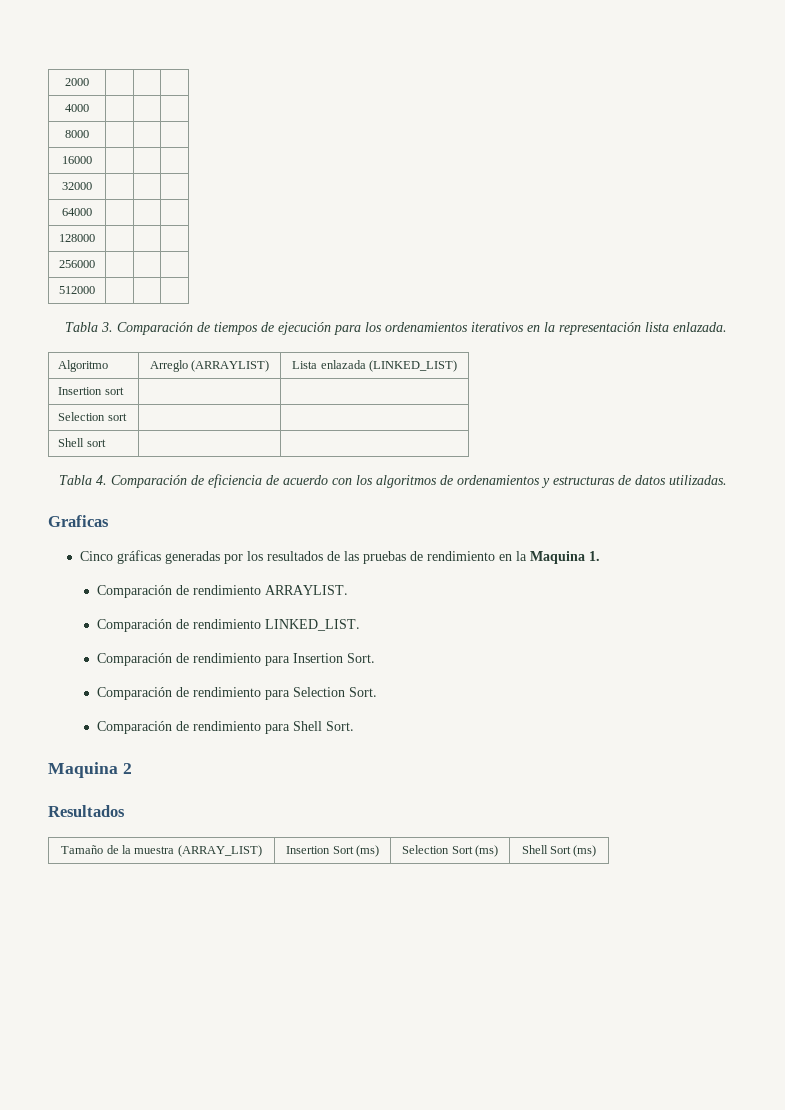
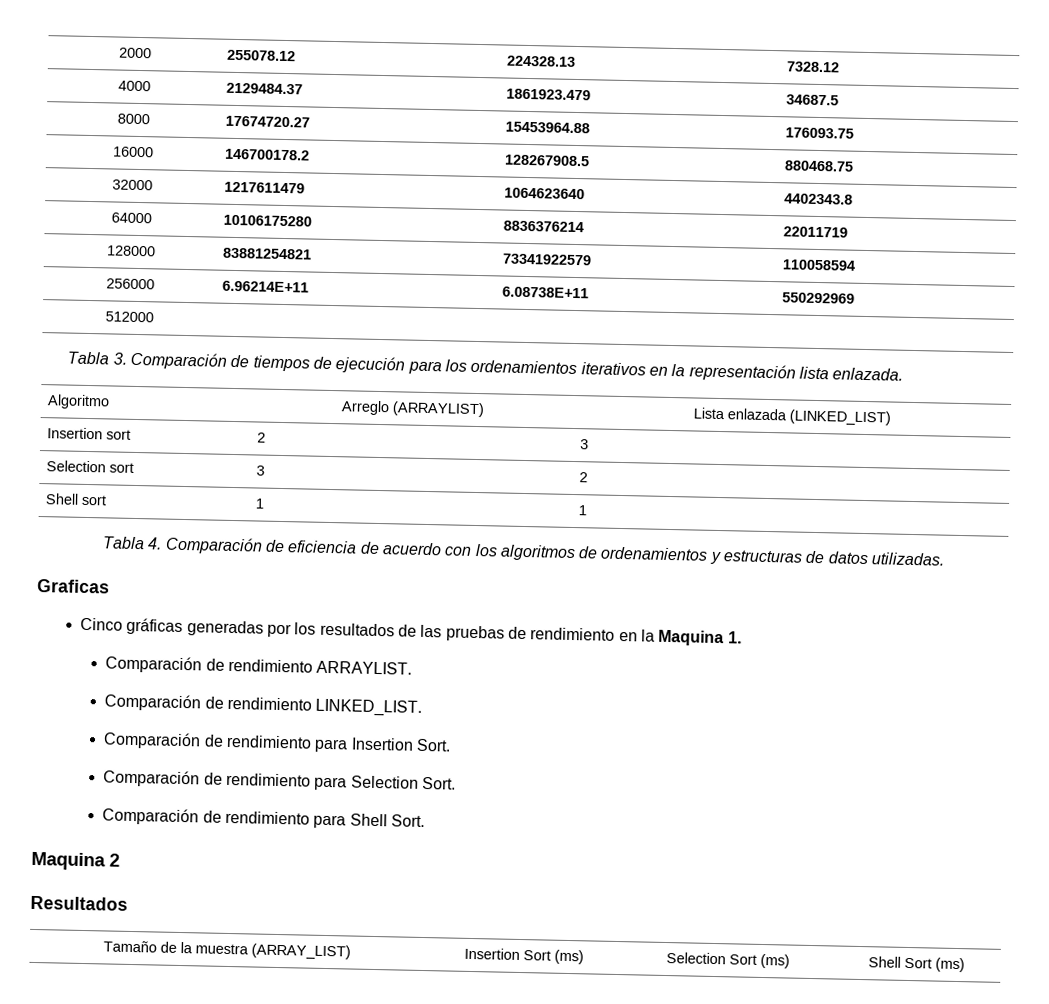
[65,104,89,112] [65,130,89,138] [62,156,92,164] [62,182,92,190] [62,208,92,216] [59,234,95,242] [59,260,95,268] | | // 4000 | | | // 8000 | | | // 16000 | | | // 32000 | | | // 64000 | | | // 128000 | | | // 256000 | | | -> [227,49,297,62] [506,55,577,67] [786,61,841,73] [117,80,151,92] [226,82,304,95] [506,88,592,101] [786,94,840,106] [116,113,150,125] [225,115,311,128] [505,121,591,134] [785,127,855,139] [112,146,154,158] [225,148,311,161] [504,154,591,167] [784,160,855,172] [111,179,153,191] [224,181,306,194] [504,187,586,200] [784,193,854,205] [110,212,152,224] [223,214,313,227] [503,220,585,233] [783,226,849,238] [105,245,156,257] [222,247,313,260] [502,253,593,266] [782,259,857,271] [105,278,155,290] [222,280,310,293] [502,286,590,299] [782,292,856,304] 255078.12 | 224328.13 | 7328.12 // 4000 | 2129484.37 | 1861923.479 | 34687.5 // 8000 | 17674720.27 | 15453964.88 | 176093.75 // 16000 | 146700178.2 | 128267908.5 | 880468.75 // 32000 | 1217611479 | 1064623640 | 4402343.8 // 64000 | 10106175280 | 8836376214 | 22011719 // 128000 | 83881254821 | 73341922579 | 110058594 // 256000 | 6.96214E+11 | 6.08738E+11 | 550292969
(124, 391) | -> [257,432,267,443] [580,439,590,450] 2 | 3
(127, 417) | -> [256,465,266,476] [579,472,589,483] 3 | 2
(106, 443) | -> [255,498,266,509] [578,505,588,516] 1 | 1

